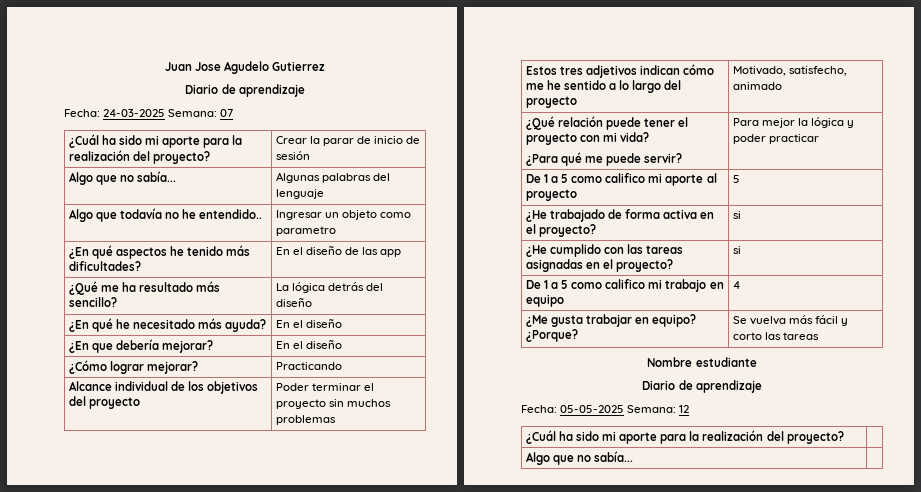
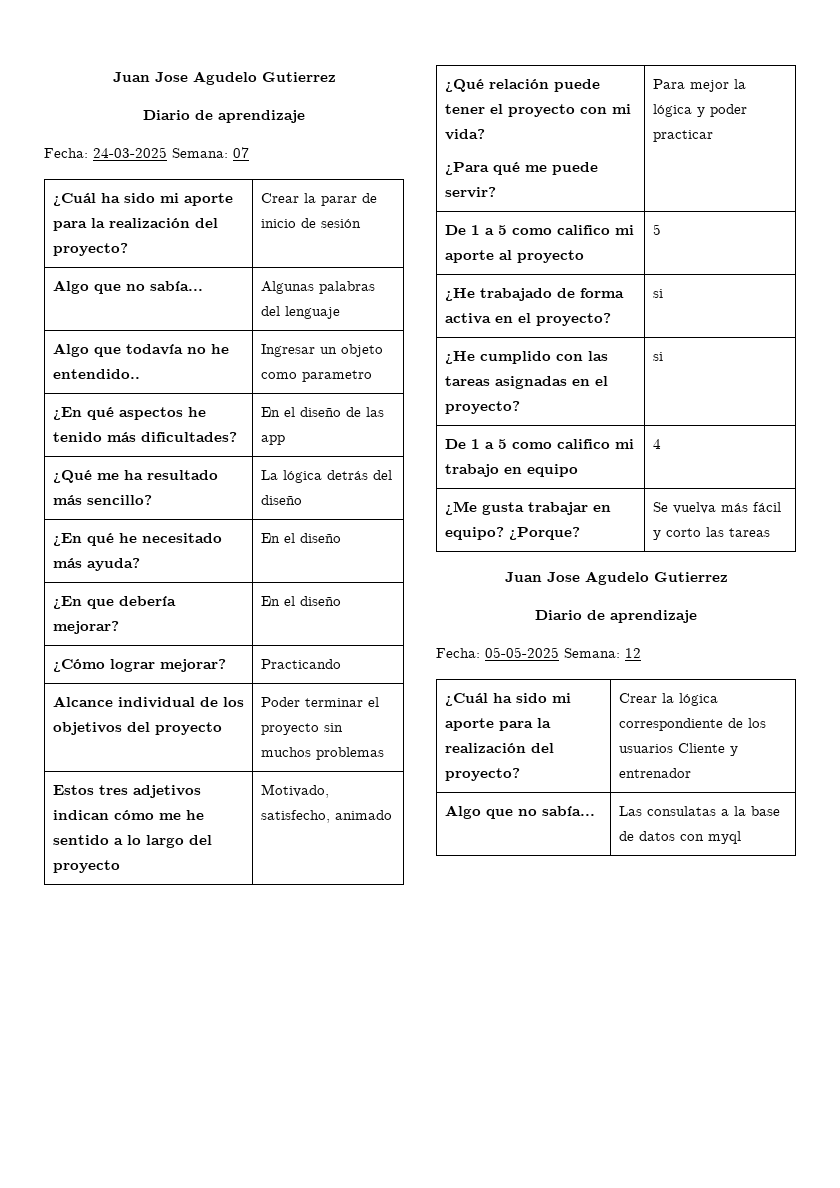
[647,357,757,367] Nombre estudiante -> [504,571,728,585] Juan Jose Agudelo Gutierrez
[525,451,633,465] // Algo que no sabía... | -> [618,693,718,706] [618,718,766,731] [618,743,738,756] [618,768,691,778] [444,805,595,819] [618,806,780,816] [618,831,741,844] Crear la lógica correspondiente de los usuarios Cliente y entrenador // Algo que no sabía... | Las consulatas a la base de datos con myql

